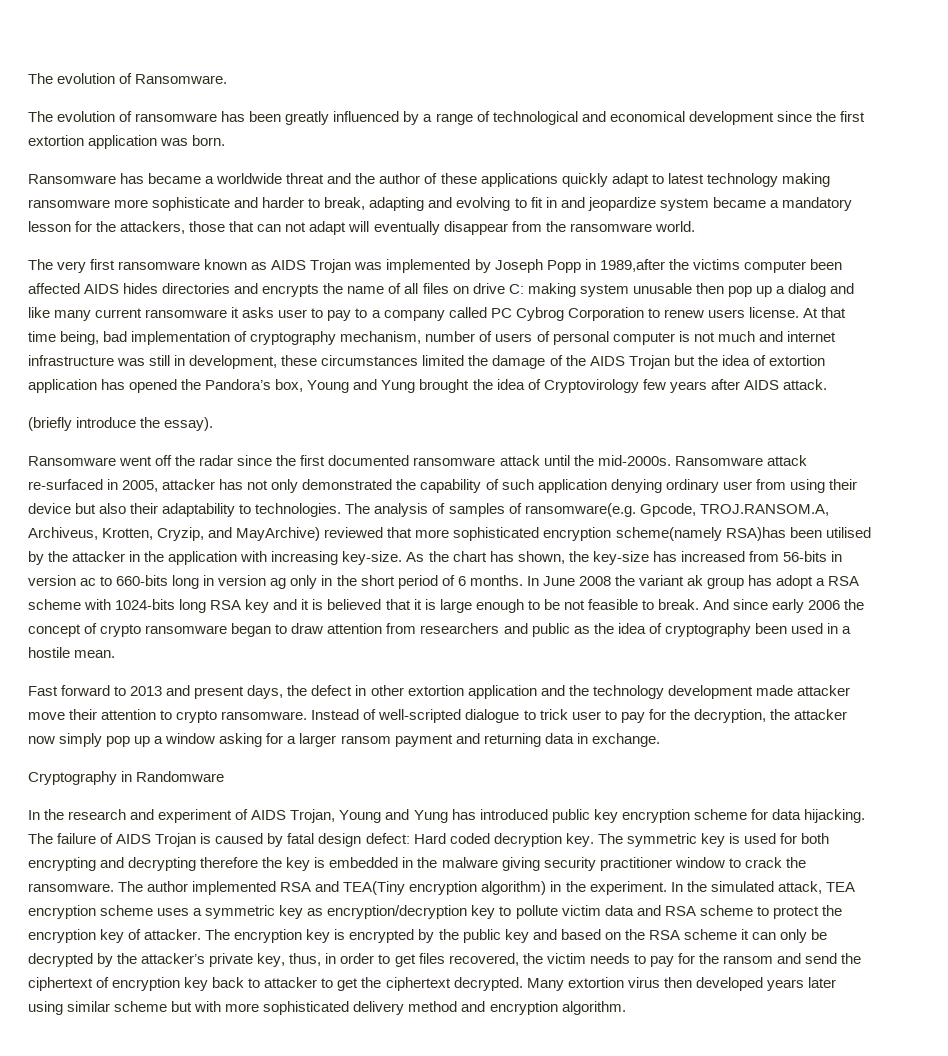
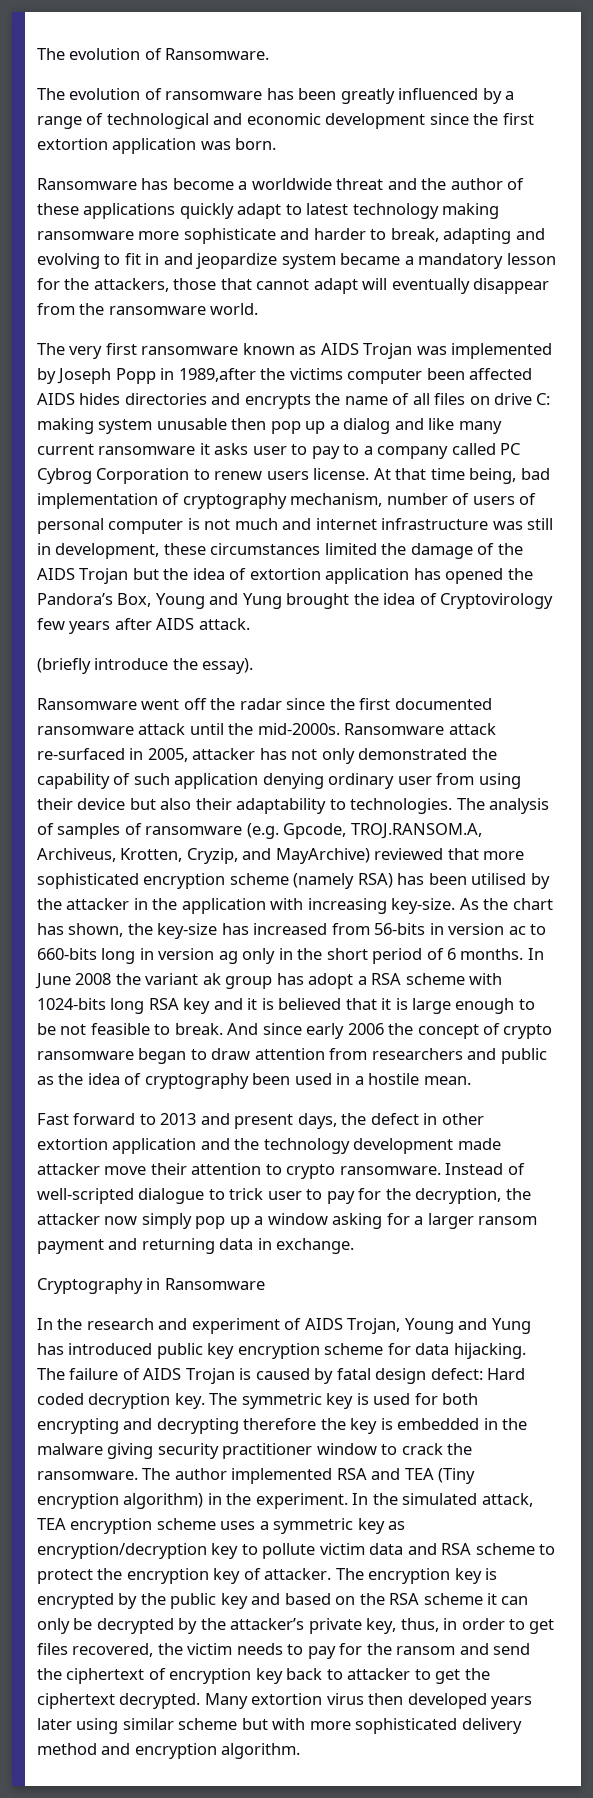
[609,111,685,122] economical -> [246,113,321,125] economic
[148,173,202,184] became -> [172,178,234,190] become
[257,222,307,232] can not -> [256,279,310,290] cannot
[275,379,304,392] box, -> [117,593,152,607] Box,
[524,503,636,517] ransomware(e.g. -> [145,823,279,839] ransomware (e.g.
[615,527,786,541] scheme(namely RSA)has -> [229,873,425,889] scheme (namely RSA) has
[136,771,225,782] Randomware -> [164,1278,265,1290] Ransomware
[343,881,406,895] TEA(Tiny -> [404,1468,476,1484] TEA (Tiny

